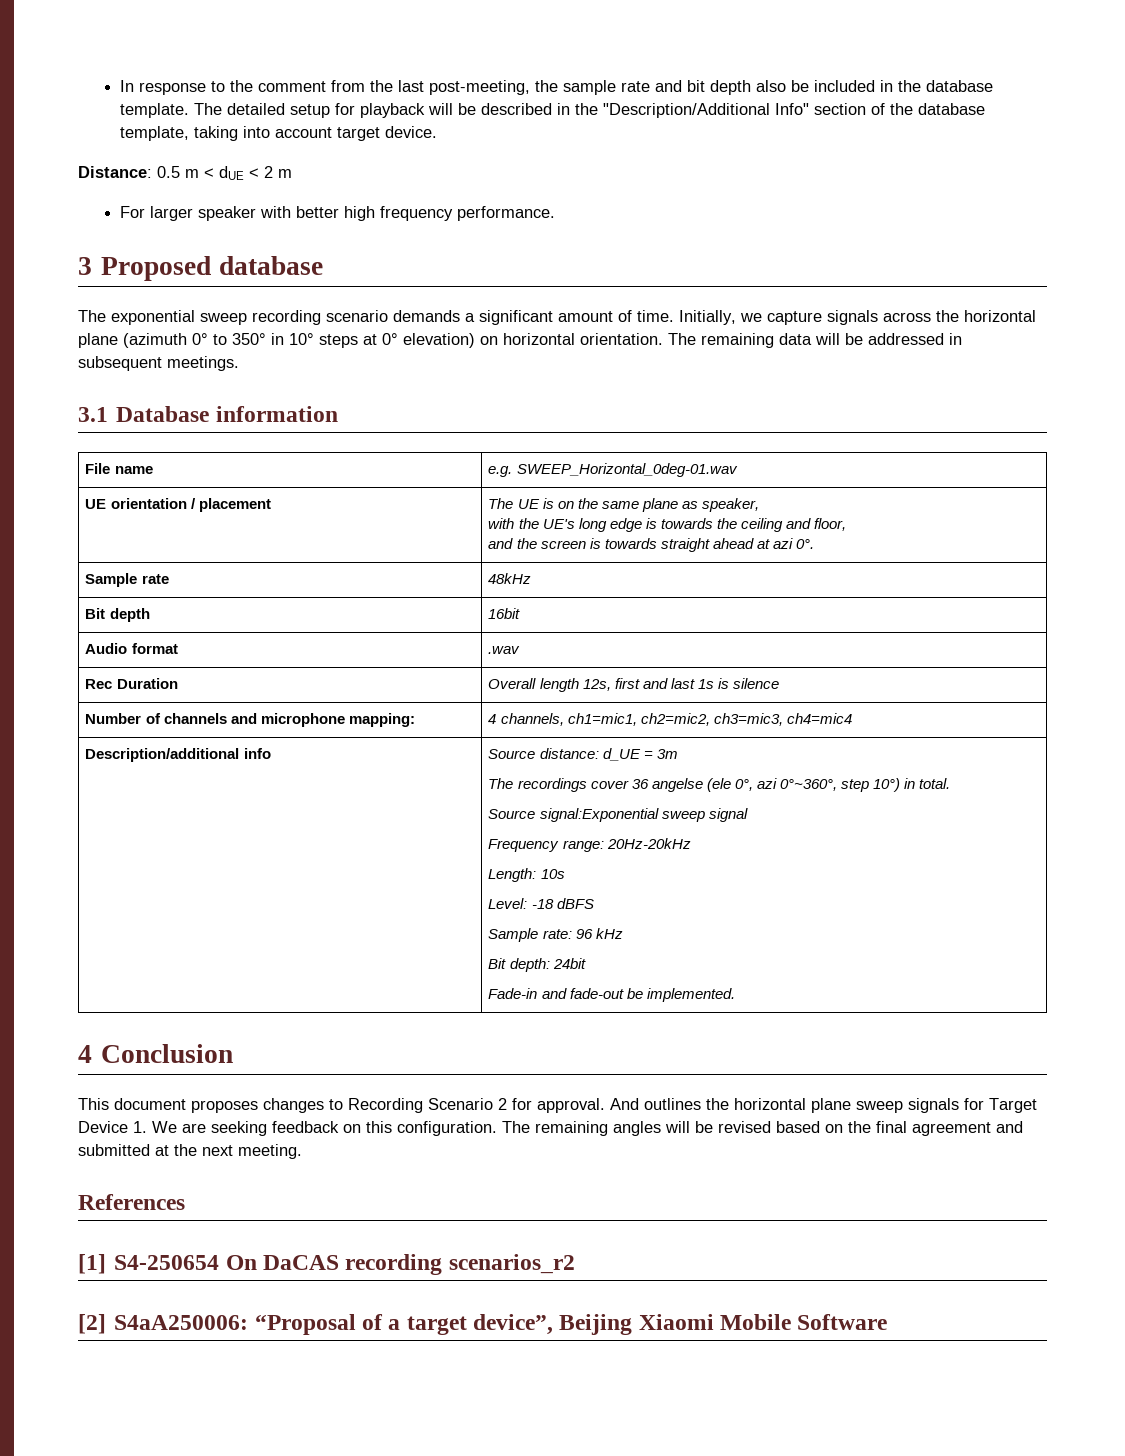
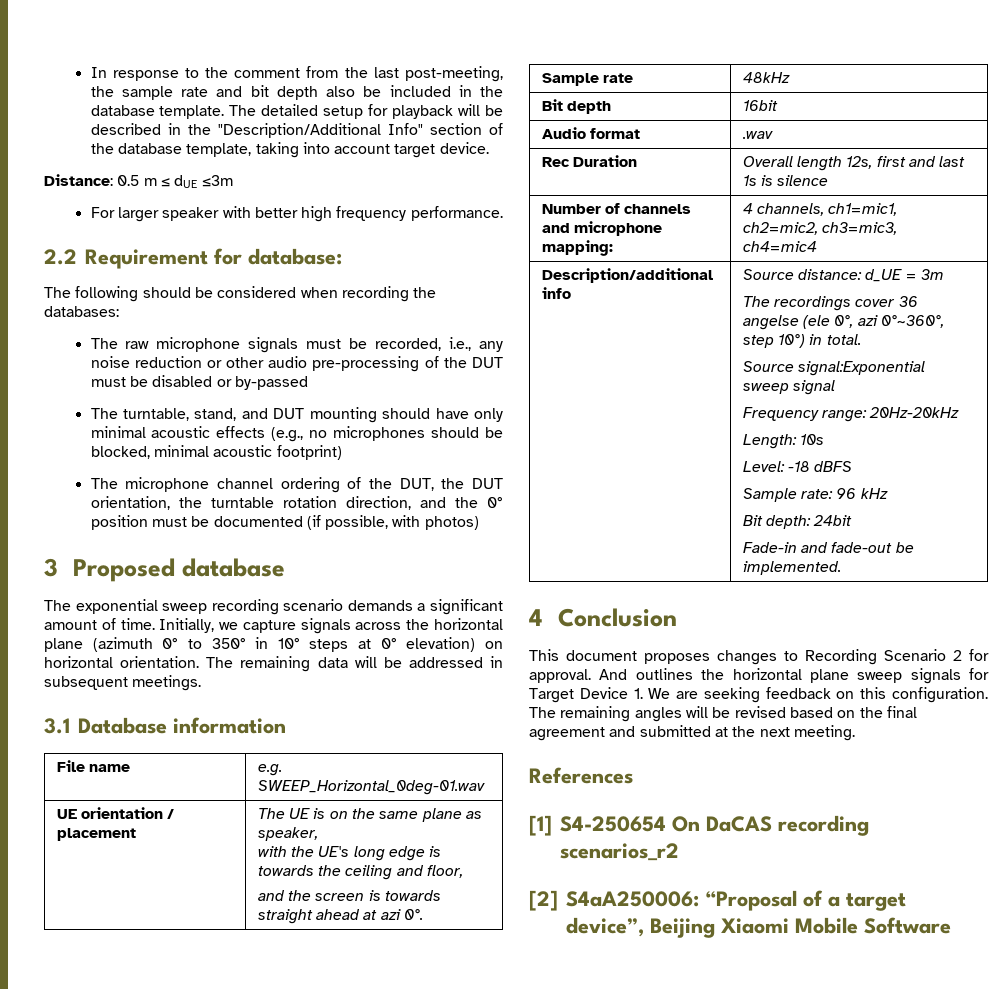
[204,166,292,180] < dUE < 2 m -> [160,175,233,188] ≤ dUE ≤3m
(555, 213) none -> [44,248,342,269] [44,286,437,302] [44,306,119,317] [90,337,503,353] [90,356,503,372] [90,375,308,390] [90,407,503,423] [90,426,503,442] [90,445,342,460] [90,477,503,493] [90,496,504,510] [90,515,479,530] // 2.2 Requirement for database: // The following should be considered when recording the databases: // The raw microphone signals must be recorded, i.e., any noise reduction or other audio pre-processing of the DUT must be disabled or by-passed // The turntable, stand, and DUT mounting should have only minimal acoustic effects (e.g., no microphones should be blocked, minimal acoustic footprint) // The microphone channel ordering of the DUT, the DUT orientation, the turntable rotation direction, and the 0° position must be documented (if possible, with photos)

